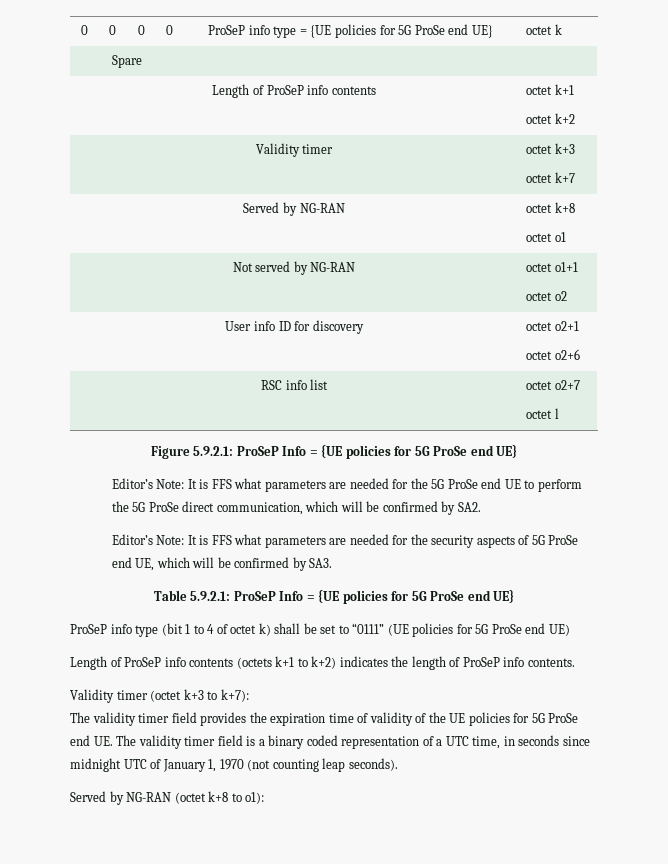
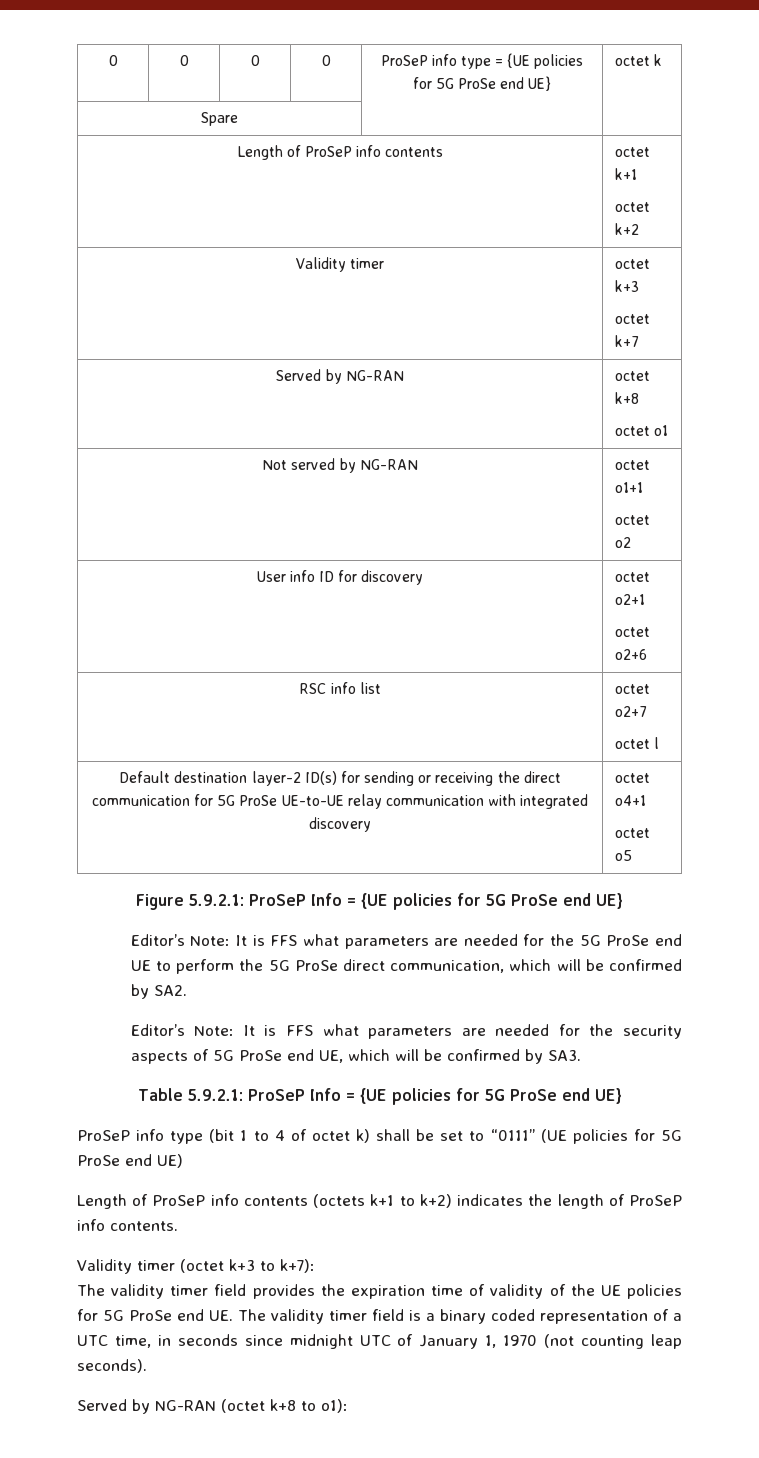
(559, 413) none -> [119,771,561,786] [91,794,589,809] [309,817,371,832] [615,773,651,783] [615,795,647,806] [615,828,651,838] [615,850,633,861] // Default destination layer-2 ID(s) for sending or receiving the direct communication for 5G ProSe UE-to-UE relay communication with integrated discovery | octet o4+1 // octet o5

